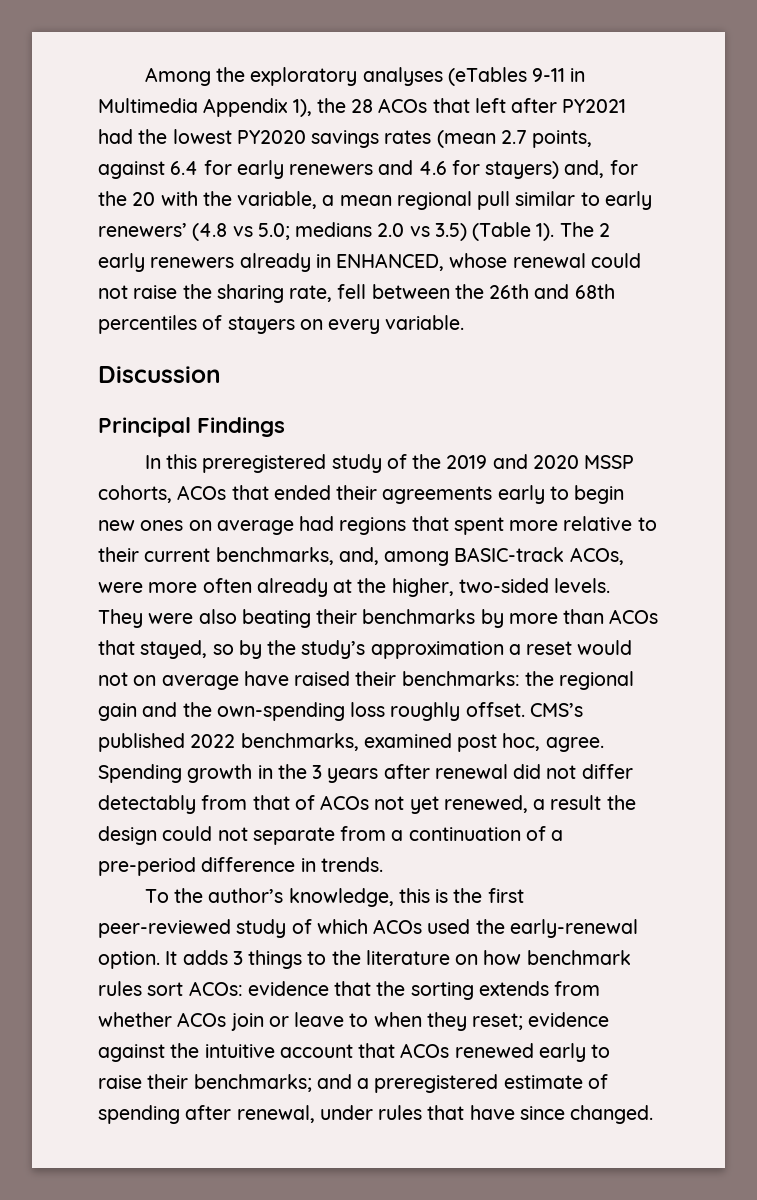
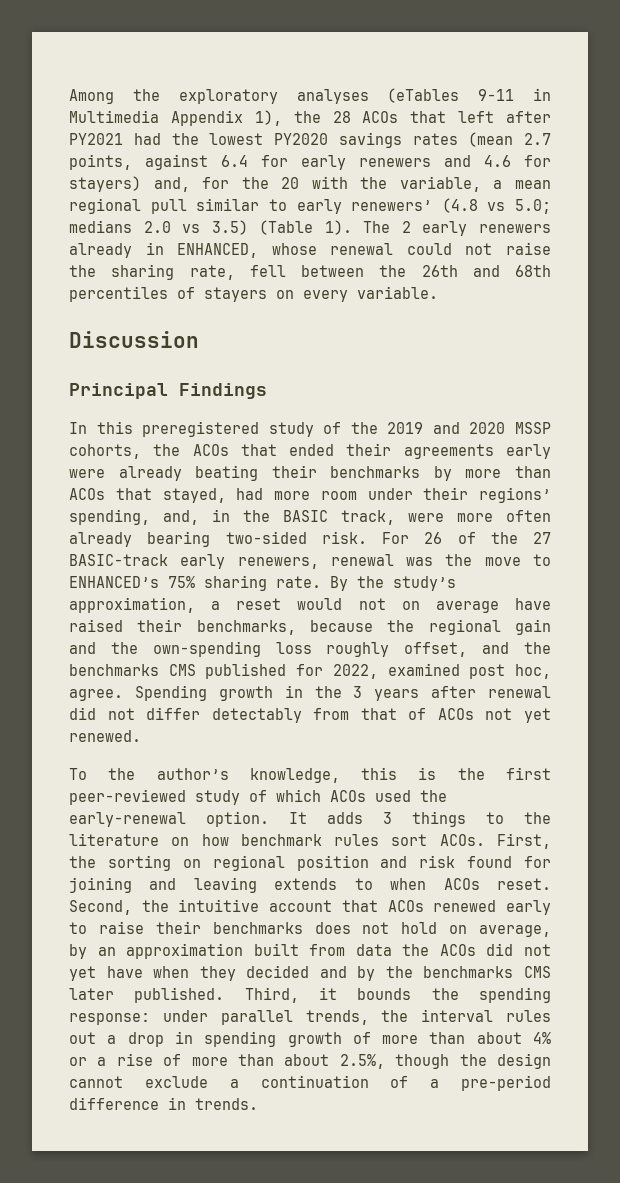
(172, 494) none -> [153,444,181,456] the
[549,485,625,504] [98,516,657,535] [98,547,624,566] [98,578,611,597] [98,609,237,628] to begin new ones on average had regions that spent more relative to their current benchmarks, and, among BASIC-track ACOs, were more often already at the higher, two-sided levels. They were also -> [69,466,182,481] were already
[212,640,262,659] so by -> [236,487,551,503] [69,509,551,525] [69,531,551,547] [69,554,551,569] [69,575,348,591] had more room under their regions’ spending, and, in the BASIC track, were more often already bearing two-sided risk. For 26 of the 27 BASIC-track early renewers, renewal was the move to ENHANCED’s 75% sharing rate. By
[370,641,504,659] approximation -> [69,597,195,613] approximation,
[401,671,520,686] benchmarks: -> [196,620,373,635] benchmarks, because
[465,702,583,717] [98,733,359,752] offset. CMS’s published 2022 benchmarks, -> [404,642,551,657] [69,663,378,679] offset, and the benchmarks CMS published for 2022,
[443,795,636,813] [98,826,564,845] [98,857,383,876] renewed, a result the design could not separate from a continuation of a pre-period difference in trends. -> [69,730,141,742] renewed.
[188,981,601,1000] [98,1012,610,1031] [98,1044,165,1062] ACOs: evidence that the sorting extends from whether ACOs join or leave to when they reset; evidence against -> [439,833,551,849] [69,855,551,871] [69,877,551,893] [69,900,132,915] ACOs. First, the sorting on regional position and risk found for joining and leaving extends to when ACOs reset. Second,
[193,1074,608,1093] [98,1105,654,1124] benchmarks; and a preregistered estimate of spending after renewal, under rules that have since changed. -> [212,922,551,937] [69,943,551,959] [69,965,551,981] [69,987,551,1003] [69,1009,551,1025] [69,1031,551,1047] [69,1053,551,1069] [69,1075,551,1091] [69,1097,258,1110] benchmarks does not hold on average, by an approximation built from data the ACOs did not yet have when they decided and by the benchmarks CMS later published. Third, it bounds the spending response: under parallel trends, the interval rules out a drop in spending growth of more than about 4% or a rise of more than about 2.5%, though the design cannot exclude a continuation of a pre-period difference in trends.

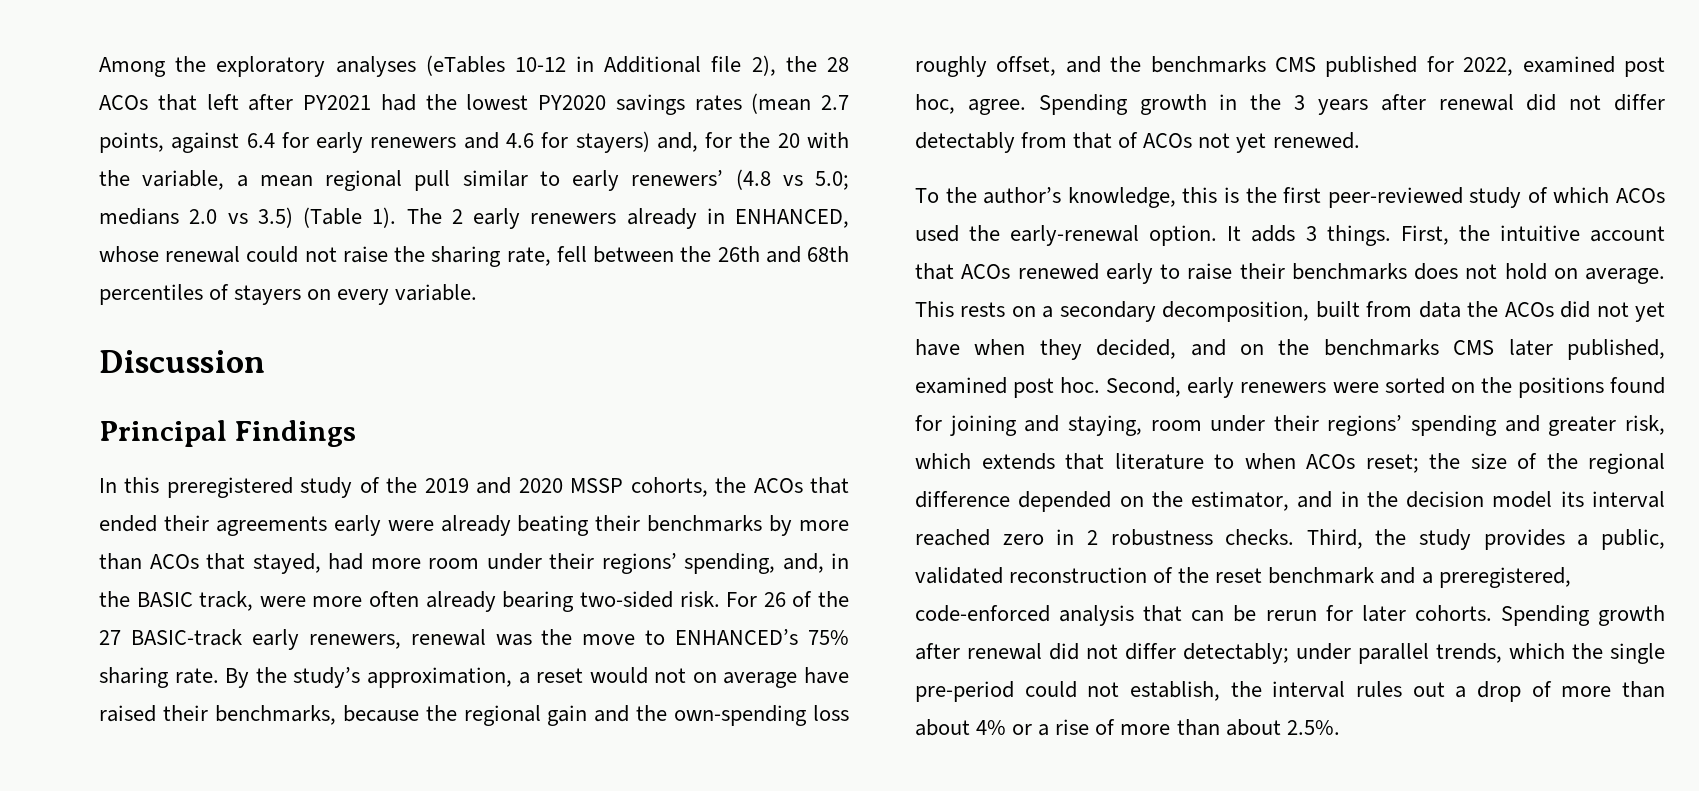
[478,88,551,101] [69,110,282,126] 9-11 in Multimedia Appendix 1), -> [514,55,776,76] 10-12 in Additional file 2),
[412,811,551,827] [69,833,551,849] [69,855,551,871] [69,877,551,893] [69,900,132,915] things to the literature on how benchmark rules sort ACOs. First, the sorting on regional position and risk found for joining and leaving extends to when ACOs reset. Second, -> [1326,225,1449,246] things. First,
[479,925,551,937] [69,943,244,959] average, by an approximation -> [1585,268,1665,284] [915,301,1310,322] average. This rests on a secondary decomposition,
[246,965,376,981] decided and by -> [1096,339,1264,359] decided, and on
[134,987,551,1003] [69,1010,369,1025] published. Third, it bounds the spending response: under parallel trends, -> [1567,339,1665,360] [915,377,1665,398] [915,415,1665,436] [915,453,1665,474] [915,491,1665,512] [915,529,1665,550] [915,567,1571,588] [915,605,1666,626] [915,643,1665,664] [915,681,1220,702] published, examined post hoc. Second, early renewers were sorted on the positions found for joining and staying, room under their regions’ spending and greater risk, which extends that literature to when ACOs reset; the size of the regional difference depended on the estimator, and in the decision model its interval reached zero in 2 robustness checks. Third, the study provides a public, validated reconstruction of the reset benchmark and a preregistered, code-enforced analysis that can be rerun for later cohorts. Spending growth after renewal did not differ detectably; under parallel trends, which the single pre-period could not establish,
[174,1031,342,1047] in spending growth -> (1521, 691) none
[339,1053,551,1069] [69,1075,551,1091] [69,1097,258,1110] 2.5%, though the design cannot exclude a continuation of a pre-period difference in trends. -> [1286,720,1340,735] 2.5%.

